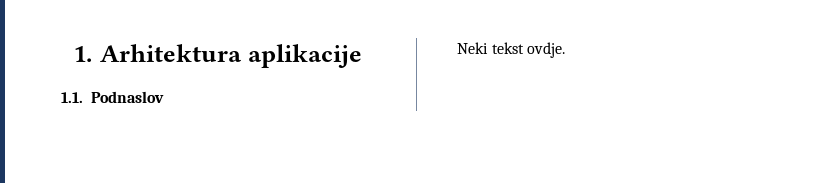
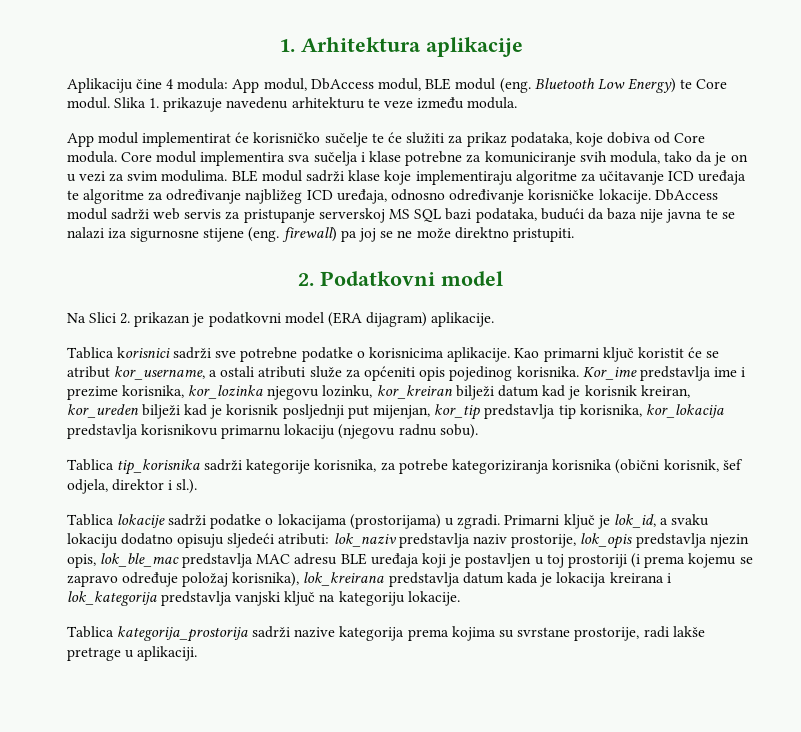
[61,91,165,103] [457,42,566,58] 1.1. Podnaslov // Neki tekst ovdje. -> [66,78,728,93] [66,97,518,112] [66,132,706,147] [66,151,748,166] [66,170,747,185] [66,189,718,204] [66,208,735,223] [66,227,574,242] [298,271,503,286] [66,312,495,327] [66,347,720,362] [66,366,746,381] [66,385,690,400] [66,404,724,420] [66,424,478,439] [66,459,743,475] [66,479,198,494] [66,514,710,529] [66,533,749,549] [66,553,753,568] [66,572,671,587] [66,591,460,606] [66,626,705,642] [66,646,198,661] Aplikaciju čine 4 modula: App modul, DbAccess modul, BLE modul (eng. Bluetooth Low Energy) te Core modul. Slika 1. prikazuje navedenu arhitekturu te veze između modula. // App modul implementirat će korisničko sučelje te će služiti za prikaz podataka, koje dobiva od Core modula. Core modul implementira sva sučelja i klase potrebne za komuniciranje svih modula, tako da je on u vezi za svim modulima. BLE modul sadrži klase koje implementiraju algoritme za učitavanje ICD uređaja te algoritme za određivanje najbližeg ICD uređaja, odnosno određivanje korisničke lokacije. DbAccess modul sadrži web servis za pristupanje serverskoj MS SQL bazi podataka, budući da baza nije javna te se nalazi iza sigurnosne stijene (eng. firewall) pa joj se ne može direktno pristupiti. // 2. Podatkovni model // Na Slici 2. prikazan je podatkovni model (ERA dijagram) aplikacije. // Tablica korisnici sadrži sve potrebne podatke o korisnicima aplikacije. Kao primarni ključ koristit će se atribut kor_username, a ostali atributi služe za općeniti opis pojedinog korisnika. Kor_ime predstavlja ime i prezime korisnika, kor_lozinka njegovu lozinku, kor_kreiran bilježi datum kad je korisnik kreiran, kor_ureden bilježi kad je korisnik posljednji put mijenjan, kor_tip predstavlja tip korisnika, kor_lokacija predstavlja korisnikovu primarnu lokaciju (njegovu radnu sobu). // Tablica tip_korisnika sadrži kategorije korisnika, za potrebe kategoriziranja korisnika (obični korisnik, šef odjela, direktor i sl.). // Tablica lokacije sadrži podatke o lokacijama (prostorijama) u zgradi. Primarni ključ je lok_id, a svaku lokaciju dodatno opisuju sljedeći atributi: lok_naziv predstavlja naziv prostorije, lok_opis predstavlja njezin opis, lok_ble_mac predstavlja MAC adresu BLE uređaja koji je postavljen u toj prostoriji (i prema kojemu se zapravo određuje položaj korisnika), lok_kreirana predstavlja datum kada je lokacija kreirana i lok_kategorija predstavlja vanjski ključ na kategoriju lokacije. // Tablica kategorija_prostorija sadrži nazive kategorija prema kojima su svrstane prostorije, radi lakše pretrage u aplikaciji.

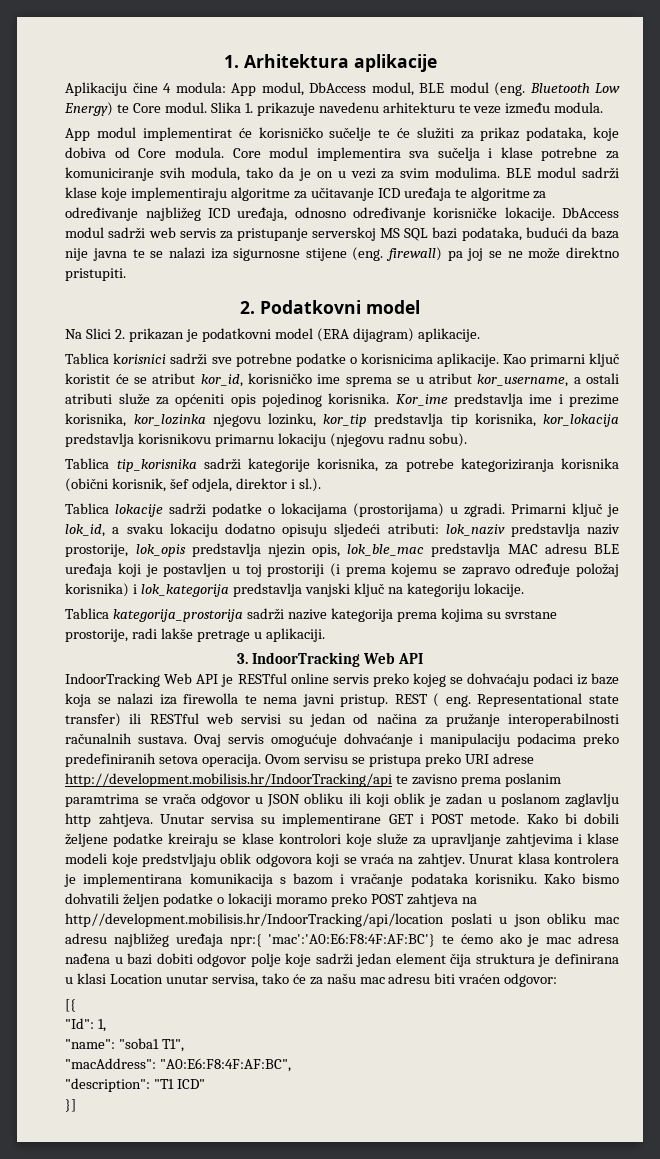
(110, 372) none -> [200,373,472,387] kor_id, korisničko ime sprema se u atribut
[376,385,690,400] [66,404,430,419] kor_kreiran bilježi datum kad je korisnik kreiran, kor_ureden bilježi kad je korisnik posljednji put mijenjan, -> (316, 420) none
[232,572,664,587] korisnika), lok_kreirana predstavlja datum kada je lokacija kreirana -> [65,583,130,597] korisnika)
(198, 653) none -> [237,652,423,667] [65,673,619,687] [65,693,619,707] [65,713,620,727] [65,733,619,747] [65,753,534,767] [65,773,561,787] [65,793,619,807] [65,813,619,827] [65,833,619,847] [65,853,619,867] [64,873,619,887] [65,893,477,907] [65,913,619,927] [65,933,620,947] [65,953,619,967] [65,973,558,987] [65,999,77,1012] [65,1018,107,1032] [65,1038,185,1052] [65,1058,292,1072] [65,1078,206,1092] [65,1099,77,1112] // 3. IndoorTracking Web API // IndoorTracking Web API je RESTful online servis preko kojeg se dohvaćaju podaci iz baze koja se nalazi iza firewolla te nema javni pristup. REST ( eng. Representational state transfer) ili RESTful web servisi su jedan od načina za pružanje interoperabilnosti računalnih sustava. Ovaj servis omogućuje dohvaćanje i manipulaciju podacima preko predefiniranih setova operacija. Ovom servisu se pristupa preko URI adrese http://development.mobilisis.hr/IndoorTracking/api te zavisno prema poslanim paramtrima se vrača odgovor u JSON obliku ili koji oblik je zadan u poslanom zaglavlju http zahtjeva. Unutar servisa su implementirane GET i POST metode. Kako bi dobili željene podatke kreiraju se klase kontrolori koje služe za upravljanje zahtjevima i klase modeli koje predstvljaju oblik odgovora koji se vraća na zahtjev. Unurat klasa kontrolera je implementirana komunikacija s bazom i vračanje podataka korisniku. Kako bismo dohvatili željen podatke o lokaciji moramo preko POST zahtjeva na http//development.mobilisis.hr/IndoorTracking/api/location poslati u json obliku mac adresu najbližeg uređaja npr:{ 'mac':'A0:E6:F8:4F:AF:BC'} te ćemo ako je mac adresa nađena u bazi dobiti odgovor polje koje sadrži jedan element čija struktura je definirana u klasi Location unutar servisa, tako će za našu mac adresu biti vraćen odgovor: // [{ // "Id": 1, // "name": "soba1 T1", // "macAddress": "A0:E6:F8:4F:AF:BC", // "description": "T1 ICD" // }]

